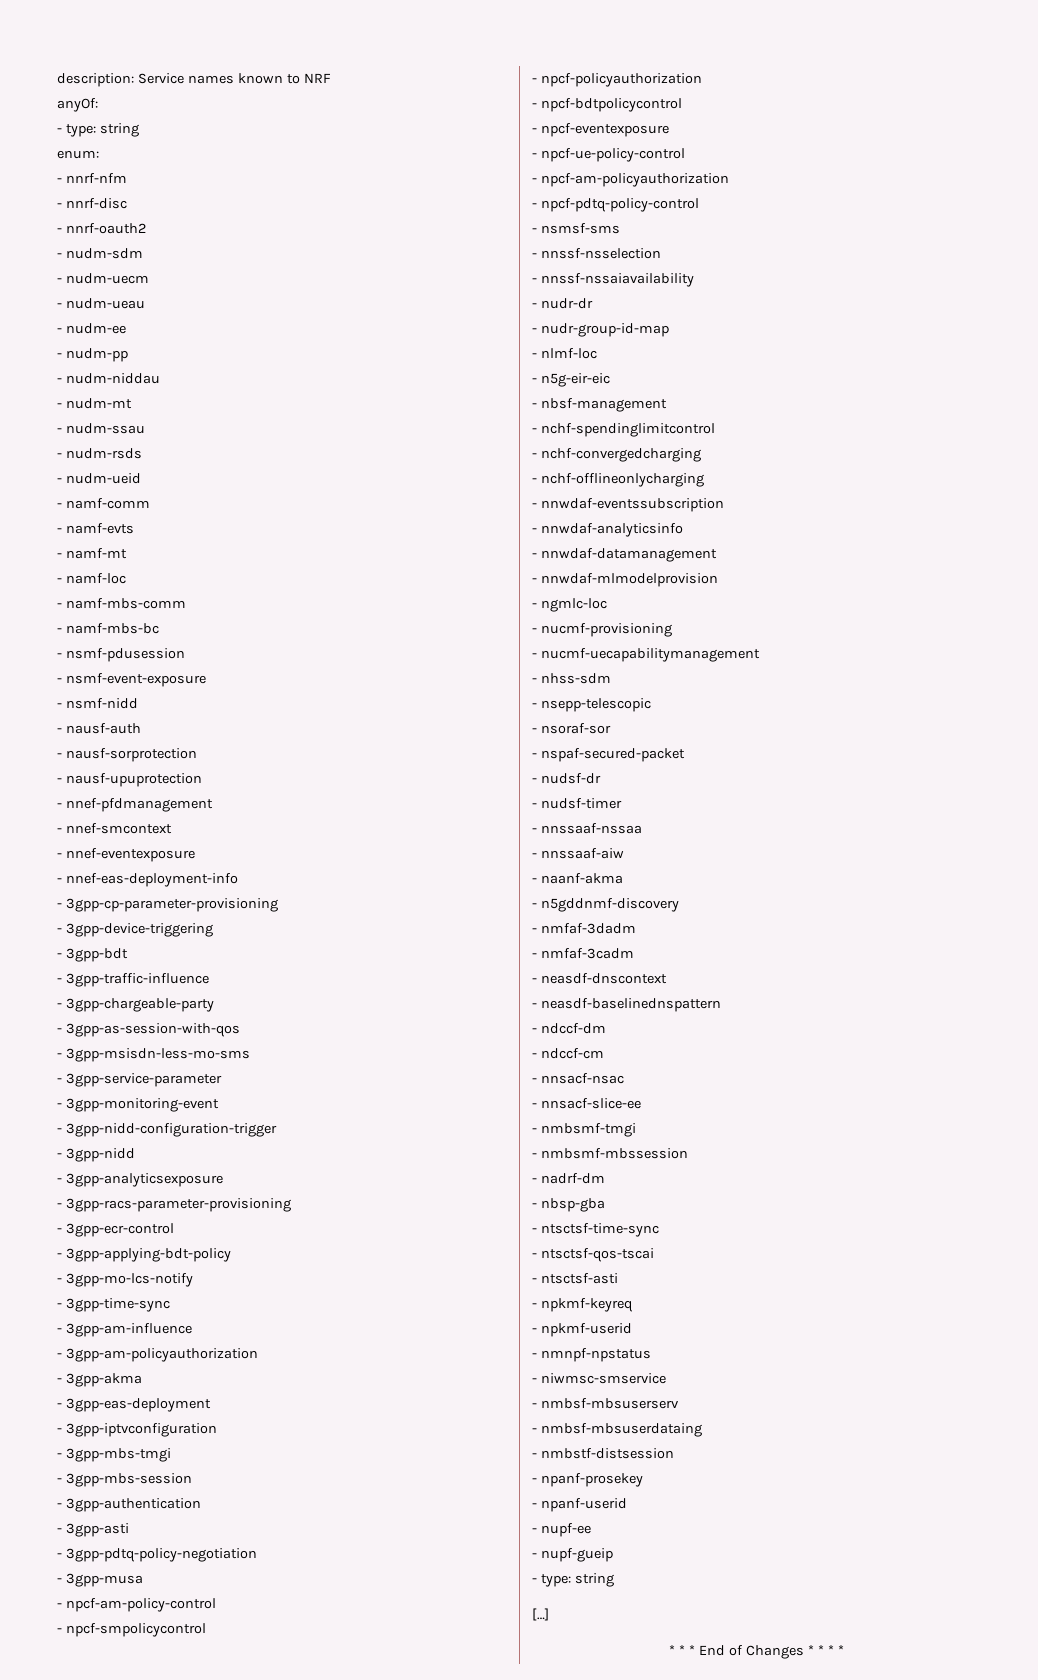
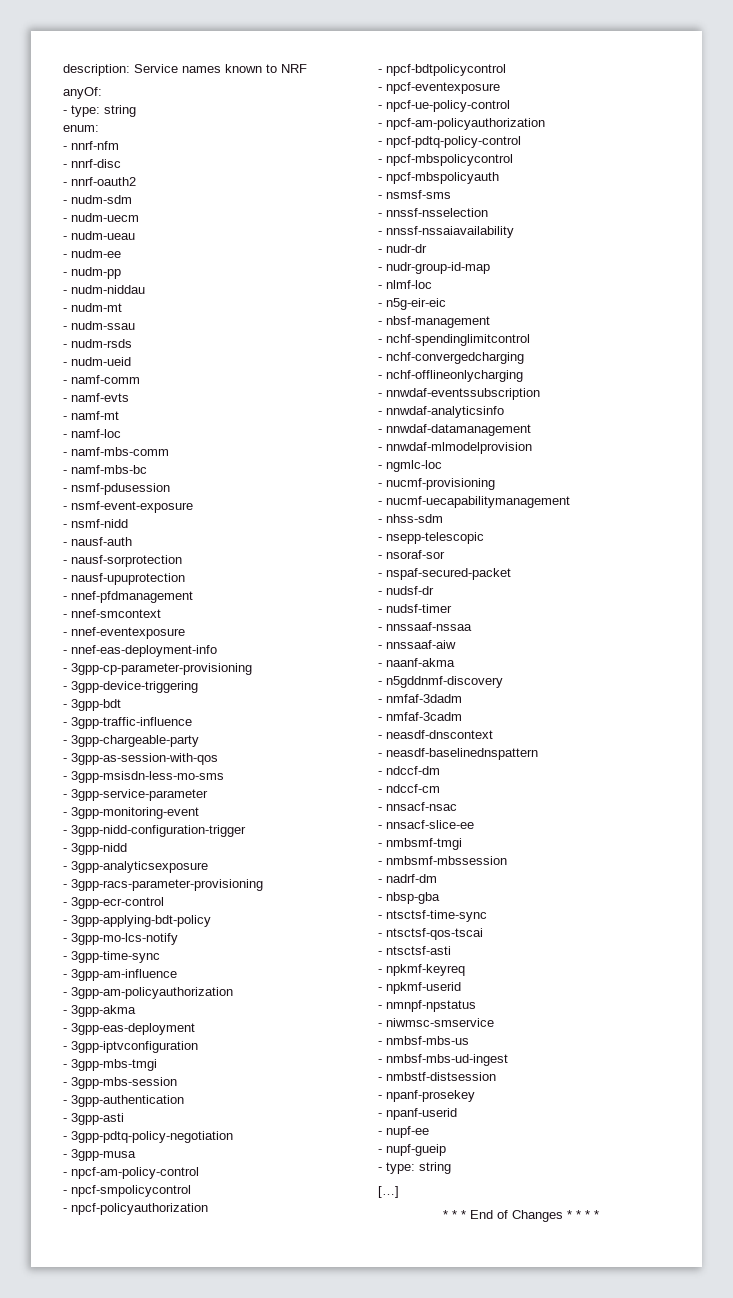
(699, 205) none -> [378,154,513,166] [378,172,499,184] // - npcf-mbspolicycontrol // - npcf-mbspolicyauth
[540,1398,679,1409] [532,1423,702,1437] nmbsf-mbsuserserv // - nmbsf-mbsuserdataing -> [386,1036,469,1045] [378,1054,508,1066] nmbsf-mbs-us // - nmbsf-mbs-ud-ingest

